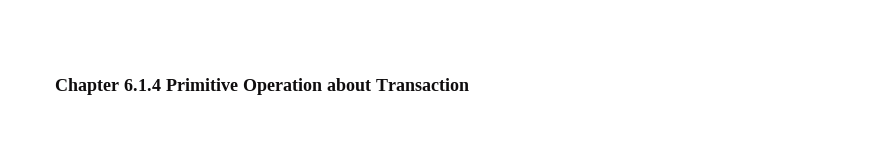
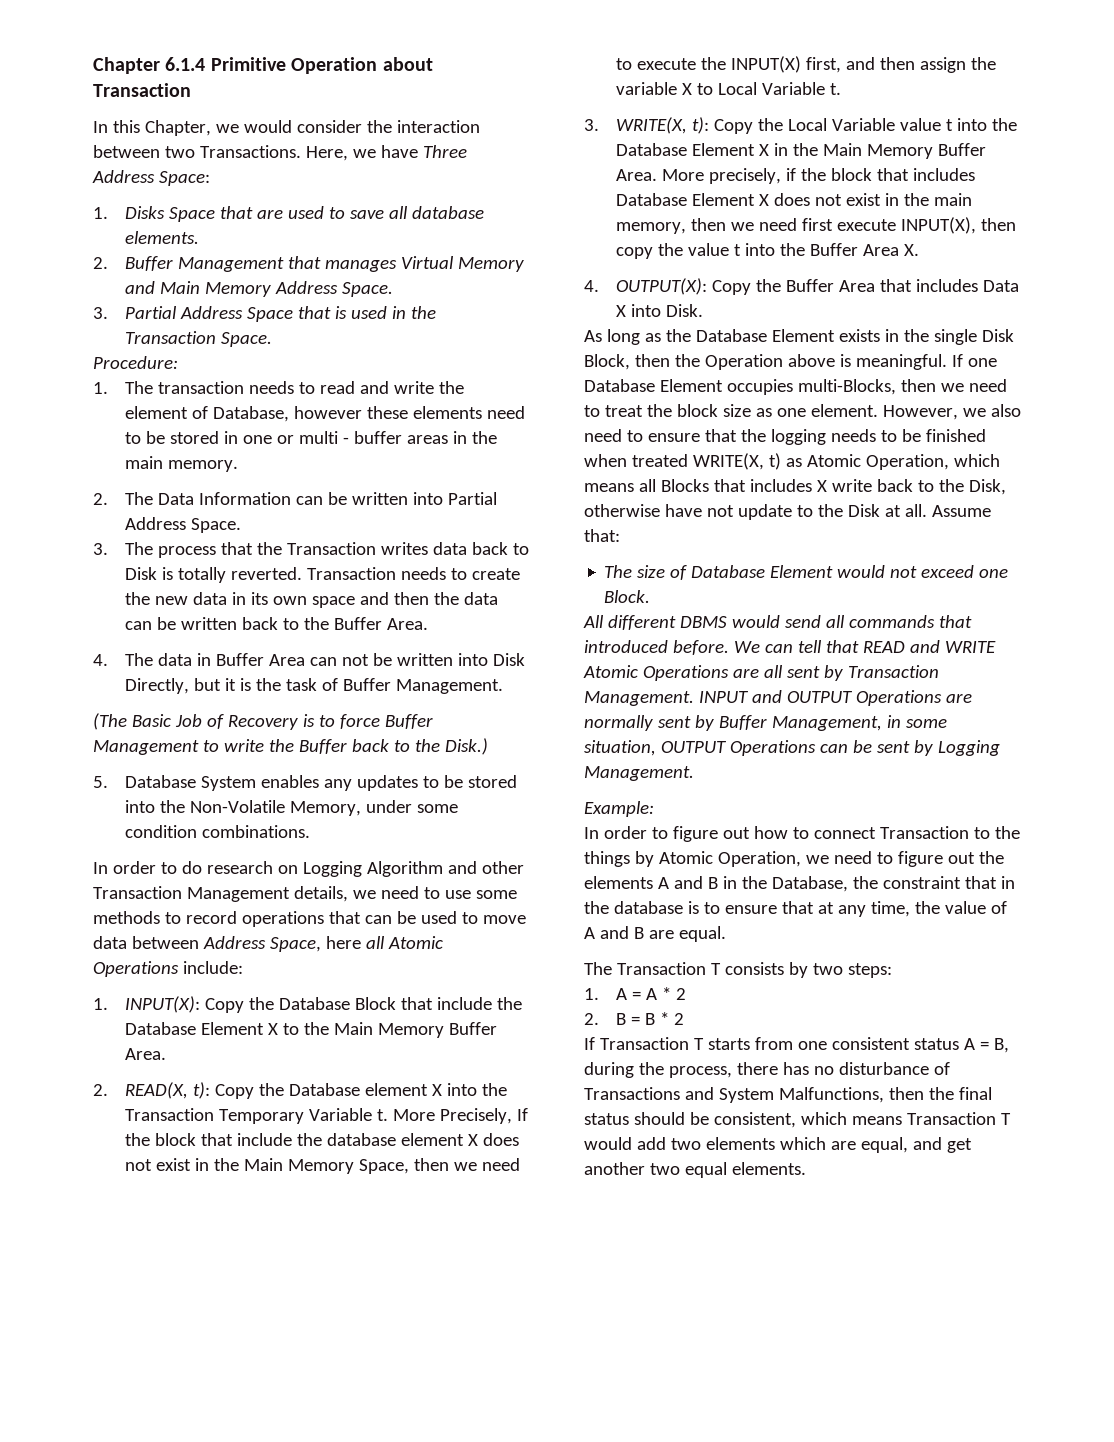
(469, 84) none -> [93,120,480,136] [93,145,467,161] [92,170,210,186] [93,206,485,222] [125,231,200,244] [93,256,525,272] [125,281,394,297] [93,306,437,322] [125,331,273,347] [93,356,178,369] [93,381,465,394] [125,406,526,422] [125,431,498,444] [125,456,239,472] [93,492,498,505] [125,517,242,533] [93,542,530,558] [125,567,521,583] [125,592,499,608] [125,617,429,630] [93,653,526,666] [125,678,504,694] [93,713,433,730] [93,738,488,755] [93,775,518,791] [125,800,459,816] [125,825,311,838] [93,861,524,877] [93,886,517,902] [93,911,526,927] [93,936,443,952] [93,961,243,977] [93,996,523,1013] [125,1022,498,1038] [125,1048,167,1060] [93,1082,508,1099] [125,1108,529,1124] [125,1133,520,1146] [125,1158,521,1174] [616,56,997,73] [616,82,842,95] [584,117,1018,134] [616,143,987,159] [616,168,976,184] [616,193,973,206] [616,217,1017,234] [616,243,920,259] [584,278,1020,295] [616,304,704,317] [584,329,1014,345] [584,354,997,370] [584,379,1007,395] [584,404,1021,420] [584,429,986,445] [584,453,1000,470] [584,479,1006,495] [584,504,991,520] [584,529,620,542] [604,565,1009,580] [604,590,651,603] [583,615,972,630] [584,640,996,655] [583,665,939,681] [584,690,972,706] [584,715,947,731] [584,740,1000,756] [584,766,694,781] [584,801,654,817] [584,826,1020,842] [584,851,1004,867] [584,876,1015,892] [584,901,1007,917] [584,926,726,942] [584,962,892,978] [584,987,687,1000] [584,1012,685,1025] [584,1037,1009,1053] [584,1062,950,1078] [584,1087,992,1103] [584,1112,1011,1128] [584,1137,972,1153] [584,1162,806,1178] // In this Chapter, we would consider the interaction between two Transactions. Here, we have Three Address Space: // 1. Disks Space that are used to save all database elements. // 2. Buffer Management that manages Virtual Memory and Main Memory Address Space. // 3. Partial Address Space that is used in the Transaction Space. // Procedure: // 1. The transaction needs to read and write the element of Database, however these elements need to be stored in one or multi - buffer areas in the main memory. // 2. The Data Information can be written into Partial Address Space. // 3. The process that the Transaction writes data back to Disk is totally reverted. Transaction needs to create the new data in its own space and then the data can be written back to the Buffer Area. // 4. The data in Buffer Area can not be written into Disk Directly, but it is the task of Buffer Management. // (The Basic Job of Recovery is to force Buffer Management to write the Buffer back to the Disk.) // 5. Database System enables any updates to be stored into the Non-Volatile Memory, under some condition combinations. // In order to do research on Logging Algorithm and other Transaction Management details, we need to use some methods to record operations that can be used to move data between Address Space, here all Atomic Operations include: // 1. INPUT(X): Copy the Database Block that include the Database Element X to the Main Memory Buffer Area. // 2. READ(X, t): Copy the Database element X into the Transaction Temporary Variable t. More Precisely, If the block that include the database element X does not exist in the Main Memory Space, then we need to execute the INPUT(X) first, and then assign the variable X to Local Variable t. // 3. WRITE(X, t): Copy the Local Variable value t into the Database Element X in the Main Memory Buffer Area. More precisely, if the block that includes Database Element X does not exist in the main memory, then we need first execute INPUT(X), then copy the value t into the Buffer Area X. // 4. OUTPUT(X): Copy the Buffer Area that includes Data X into Disk. // As long as the Database Element exists in the single Disk Block, then the Operation above is meaningful. If one Database Element occupies multi-Blocks, then we need to treat the block size as one element. However, we also need to ensure that the logging needs to be finished when treated WRITE(X, t) as Atomic Operation, which means all Blocks that includes X write back to the Disk, otherwise have not update to the Disk at all. Assume that: // The size of Database Element would not exceed one Block. // All different DBMS would send all commands that introduced before. We can tell that READ and WRITE Atomic Operations are all sent by Transaction Management. INPUT and OUTPUT Operations are normally sent by Buffer Management, in some situation, OUTPUT Operations can be sent by Logging Management. // Example: // In order to figure out how to connect Transaction to the things by Atomic Operation, we need to figure out the elements A and B in the Database, the constraint that in the database is to ensure that at any time, the value of A and B are equal. // The Transaction T consists by two steps: // 1. A = A * 2 // 2. B = B * 2 // If Transaction T starts from one consistent status A = B, during the process, there has no disturbance of Transactions and System Malfunctions, then the final status should be consistent, which means Transaction T would add two elements which are equal, and get another two equal elements.

